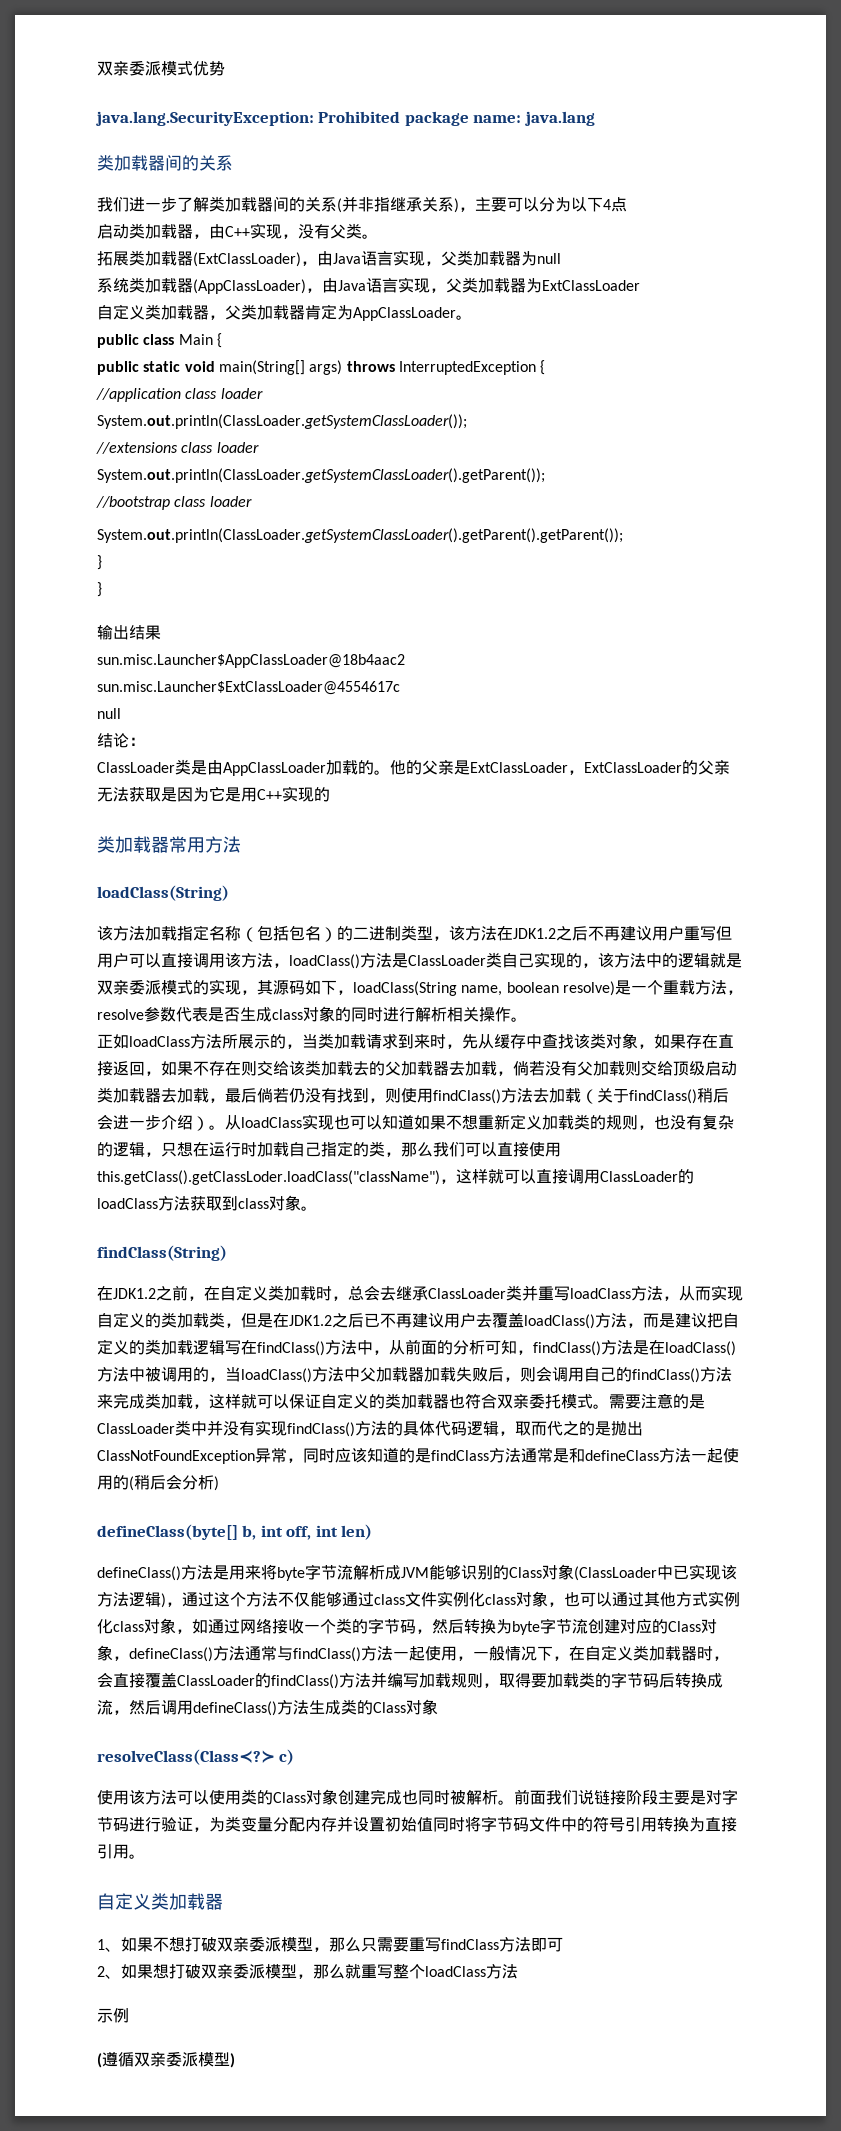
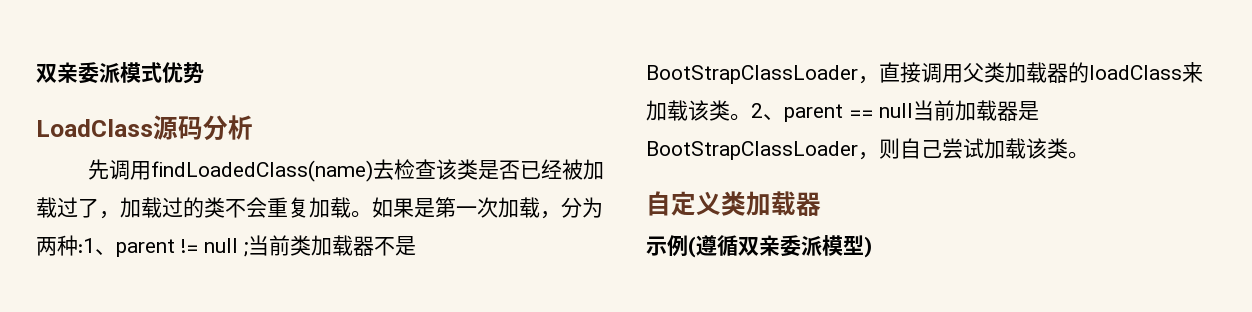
[96,111,595,126] [97,155,233,171] [97,196,627,213] [97,223,378,239] [97,250,561,267] [97,277,640,294] [97,304,472,321] [97,333,222,348] [97,360,546,375] [96,388,263,402] [97,414,467,429] [96,442,259,454] [97,468,545,483] [96,496,252,510] [97,528,623,543] [97,555,102,570] [97,582,102,597] [97,625,161,640] [97,654,405,668] [97,681,400,695] [97,708,121,719] [97,733,145,748] [97,759,730,776] [97,786,330,802] [97,836,241,853] [97,885,229,901] [97,925,732,942] [97,952,742,969] [97,979,743,996] [97,1006,527,1022] [97,1033,734,1049] [97,1060,737,1076] [97,1087,729,1104] [97,1114,734,1131] [97,1141,561,1157] [97,1169,694,1185] [97,1195,317,1211] [97,1245,227,1261] [97,1285,743,1301] [97,1312,739,1329] [97,1339,736,1356] [97,1366,732,1383] [97,1393,705,1409] [97,1420,643,1437] [97,1448,739,1464] [97,1474,219,1491] [97,1524,373,1540] [97,1564,737,1581] [97,1591,740,1608] [97,1618,717,1635] [97,1645,729,1662] [97,1672,723,1689] [97,1699,438,1716] [97,1749,295,1765] [97,1789,738,1805] [97,1816,737,1832] [97,1844,145,1859] [97,1893,223,1910] [97,1937,563,1952] [97,1964,518,1979] java.lang.SecurityException: Prohibited package name: java.lang // 类加载器间的关系 // 我们进一步了解类加载器间的关系(并非指继承关系)，主要可以分为以下4点 // 启动类加载器，由C++实现，没有父类。 // 拓展类加载器(ExtClassLoader)，由Java语言实现，父类加载器为null // 系统类加载器(AppClassLoader)，由Java语言实现，父类加载器为ExtClassLoader // 自定义类加载器，父类加载器肯定为AppClassLoader。 // public class Main { // public static void main(String[] args) throws InterruptedException { // //application class loader // System.out.println(ClassLoader.getSystemClassLoader()); // //extensions class loader // System.out.println(ClassLoader.getSystemClassLoader().getParent()); // //bootstrap class loader // System.out.println(ClassLoader.getSystemClassLoader().getParent().getParent()); // } // } // 输出结果 // sun.misc.Launcher$AppClassLoader@18b4aac2 // sun.misc.Launcher$ExtClassLoader@4554617c // null // 结论： // ClassLoader类是由AppClassLoader加载的。他的父亲是ExtClassLoader，ExtClassLoader的父亲无法获取是因为它是用C++实现的 // 类加载器常用方法 // loadClass(String) // 该方法加载指定名称（包括包名）的二进制类型，该方法在JDK1.2之后不再建议用户重写但用户可以直接调用该方法，loadClass()方法是ClassLoader类自己实现的，该方法中的逻辑就是双亲委派模式的实现，其源码如下，loadClass(String name, boolean resolve)是一个重载方法，resolve参数代表是否生成class对象的同时进行解析相关操作。 // 正如loadClass方法所展示的，当类加载请求到来时，先从缓存中查找该类对象，如果存在直接返回，如果不存在则交给该类加载去的父加载器去加载，倘若没有父加载则交给顶级启动类加载器去加载，最后倘若仍没有找到，则使用findClass()方法去加载（关于findClass()稍后会进一步介绍）。从loadClass实现也可以知道如果不想重新定义加载类的规则，也没有复杂的逻辑，只想在运行时加载自己指定的类，那么我们可以直接使用this.getClass().getClassLoder.loadClass("className")，这样就可以直接调用ClassLoader的loadClass方法获取到class对象。 // findClass(String) // 在JDK1.2之前，在自定义类加载时，总会去继承ClassLoader类并重写loadClass方法，从而实现自定义的类加载类，但是在JDK1.2之后已不再建议用户去覆盖loadClass()方法，而是建议把自定义的类加载逻辑写在findClass()方法中，从前面的分析可知，findClass()方法是在loadClass()方法中被调用的，当loadClass()方法中父加载器加载失败后，则会调用自己的findClass()方法来完成类加载，这样就可以保证自定义的类加载器也符合双亲委托模式。需要注意的是ClassLoader类中并没有实现findClass()方法的具体代码逻辑，取而代之的是抛出ClassNotFoundException异常，同时应该知道的是findClass方法通常是和defineClass方法一起使用的(稍后会分析) // defineClass(byte[] b, int off, int len) // defineClass()方法是用来将byte字节流解析成JVM能够识别的Class对象(ClassLoader中已实现该方法逻辑)，通过这个方法不仅能够通过class文件实例化class对象，也可以通过其他方式实例化class对象，如通过网络接收一个类的字节码，然后转换为byte字节流创建对应的Class对象，defineClass()方法通常与findClass()方法一起使用，一般情况下，在自定义类加载器时，会直接覆盖ClassLoader的findClass()方法并编写加载规则，取得要加载类的字节码后转换成流，然后调用defineClass()方法生成类的Class对象 // resolveClass(Class≺?≻ c) // 使用该方法可以使用类的Class对象创建完成也同时被解析。前面我们说链接阶段主要是对字节码进行验证，为类变量分配内存并设置初始值同时将字节码文件中的符号引用转换为直接引用。 // 自定义类加载器 // 1、如果不想打破双亲委派模型，那么只需要重写findClass方法即可 // 2、如果想打破双亲委派模型，那么就重写整个loadClass方法 -> [36,115,253,141] [87,159,604,182] [36,197,603,219] [36,235,416,257] [646,62,1203,84] [646,100,1039,122] [646,138,1089,160] [646,191,821,216] LoadClass源码分析 // 先调用findLoadedClass(name)去检查该类是否已经被加载过了，加载过的类不会重复加载。如果是第一次加载，分为两种:1、parent != null ;当前类加载器不是BootStrapClassLoader，直接调用父类加载器的loadClass来加载该类。2、parent == null当前加载器是BootStrapClassLoader，则自己尝试加载该类。 // 自定义类加载器
(129, 2015) // -> (688, 245) none

